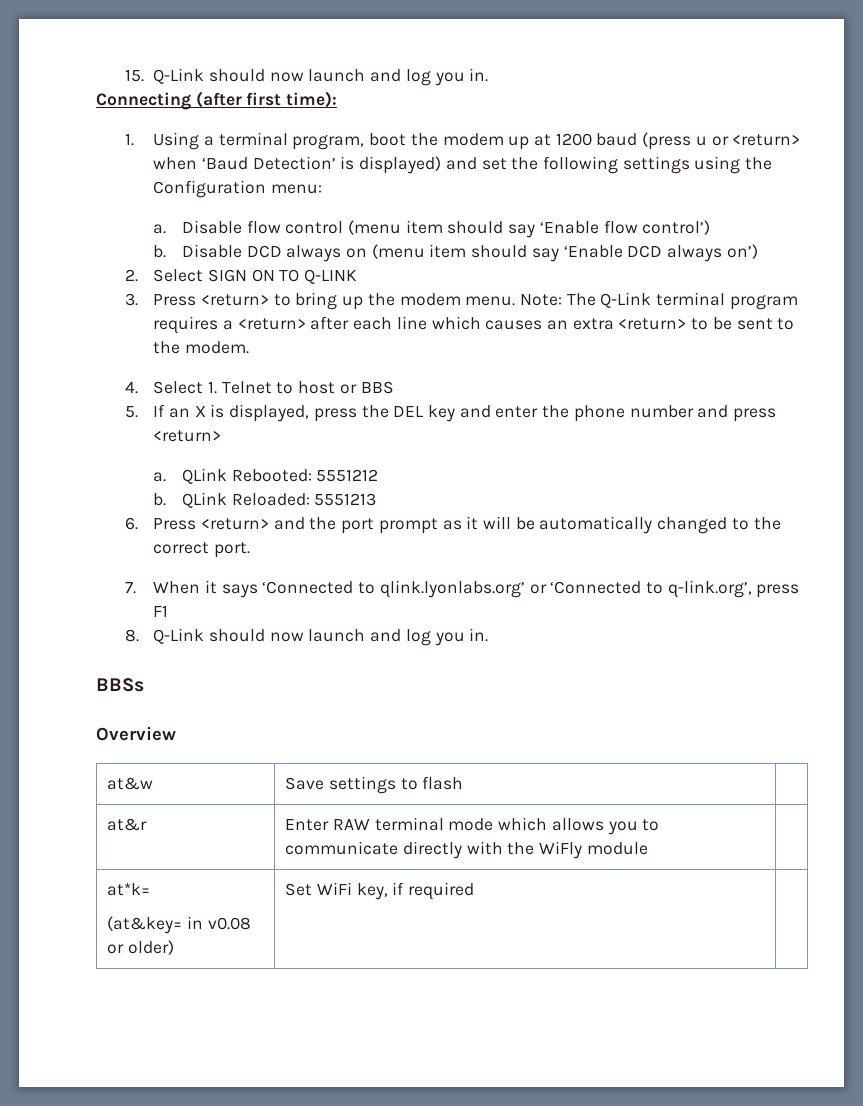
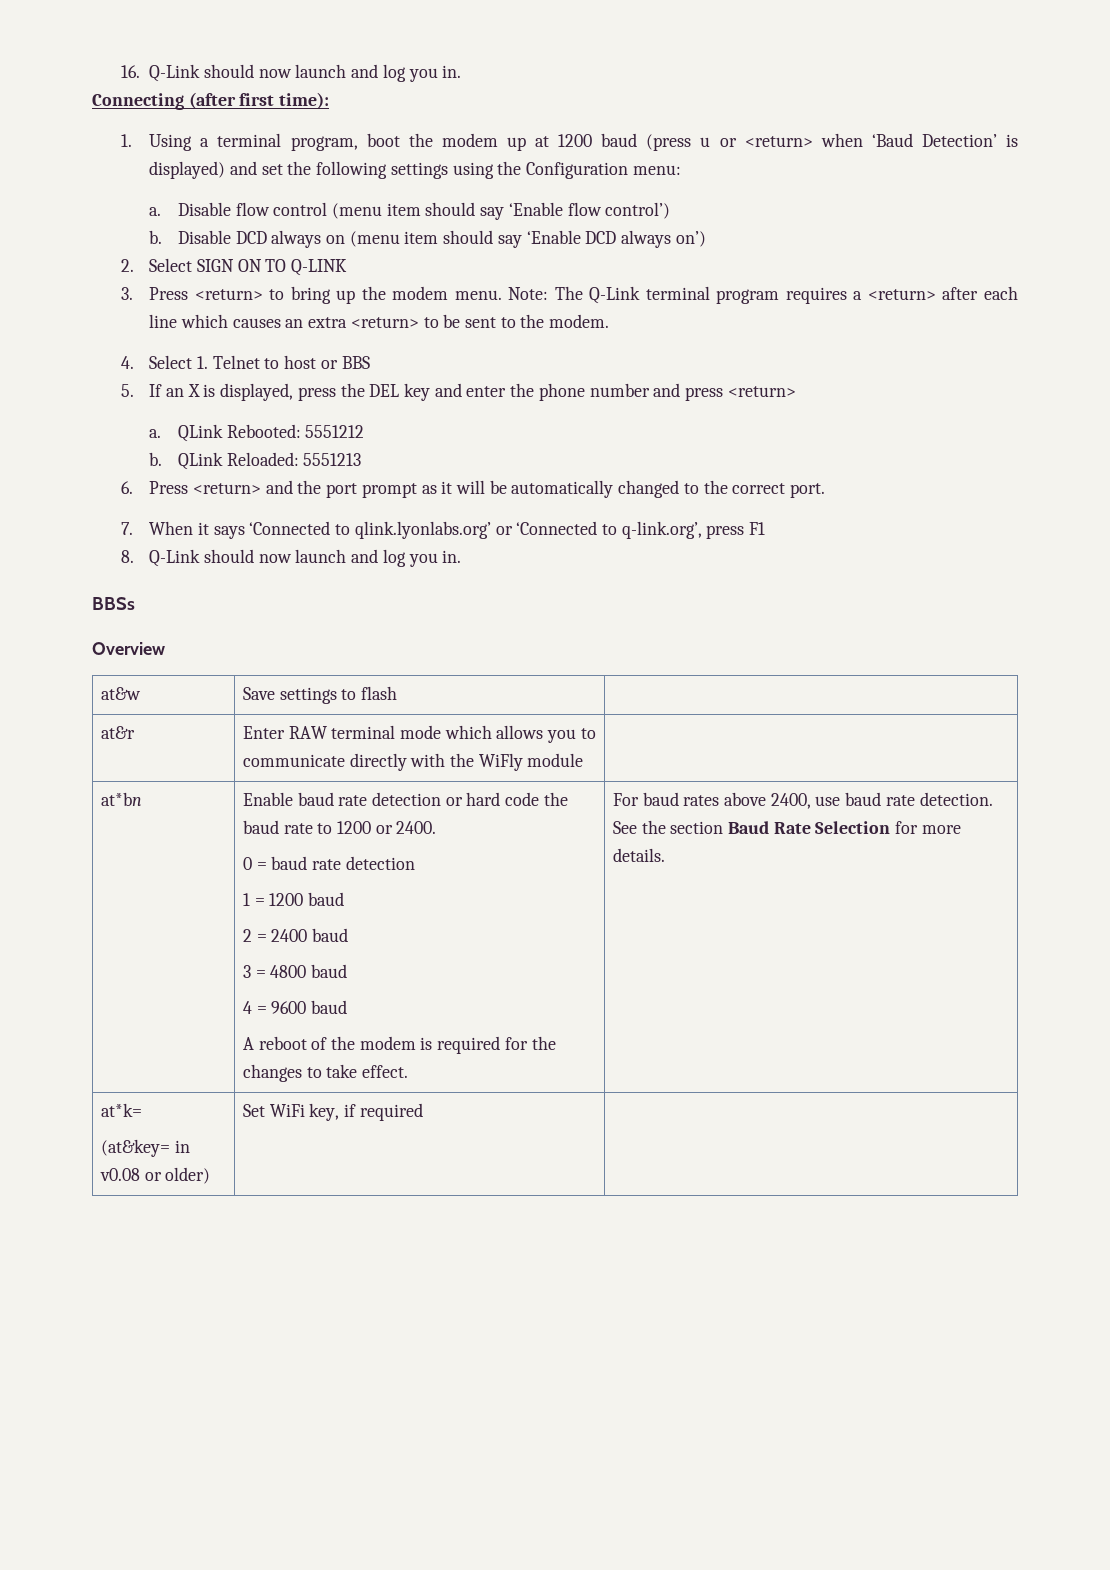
[124,69,144,82] 15. -> [120,65,140,78] 16.
(648, 848) none -> [100,792,142,806] [242,792,568,806] [242,820,437,834] [242,856,415,870] [242,892,344,906] [242,928,348,942] [242,964,347,978] [242,1000,347,1014] [242,1036,556,1054] [242,1064,408,1082] [612,792,993,809] [612,820,961,834] [612,848,665,862] // at*bn | Enable baud rate detection or hard code the baud rate to 1200 or 2400. // 0 = baud rate detection // 1 = 1200 baud // 2 = 2400 baud // 3 = 4800 baud // 4 = 9600 baud // A reboot of the modem is required for the changes to take effect. | For baud rates above 2400, use baud rate detection. See the section Baud Rate Selection for more details.

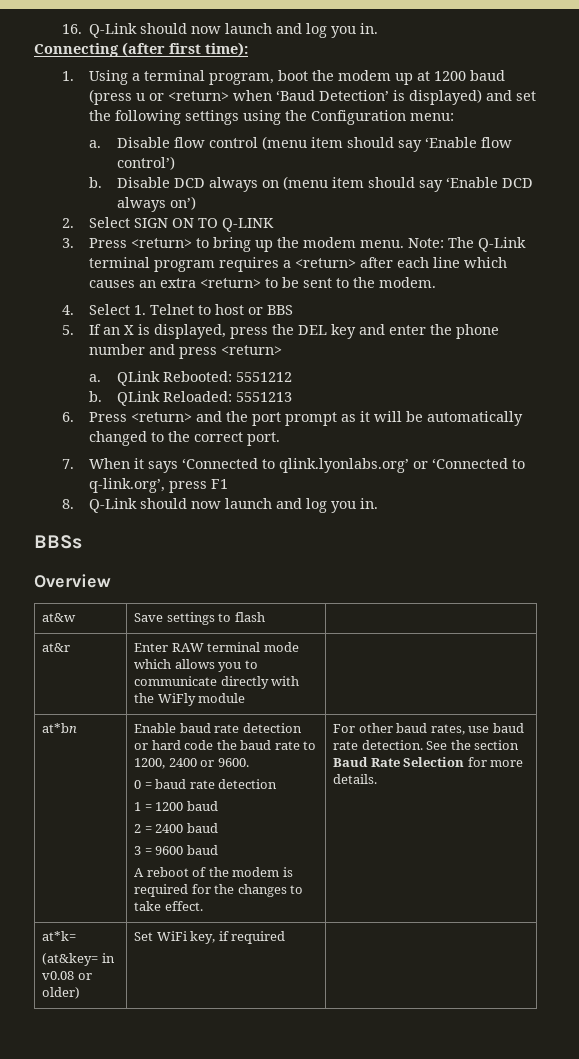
[336,821,437,834] 1200 or 2400. -> [134,758,249,769] 1200, 2400 or 9600.
[270,964,347,978] [242,1001,267,1014] 4800 baud // 4 = -> (152, 851) none
[642,792,811,809] baud rates above 2400, -> [358,723,465,735] other baud rates,

